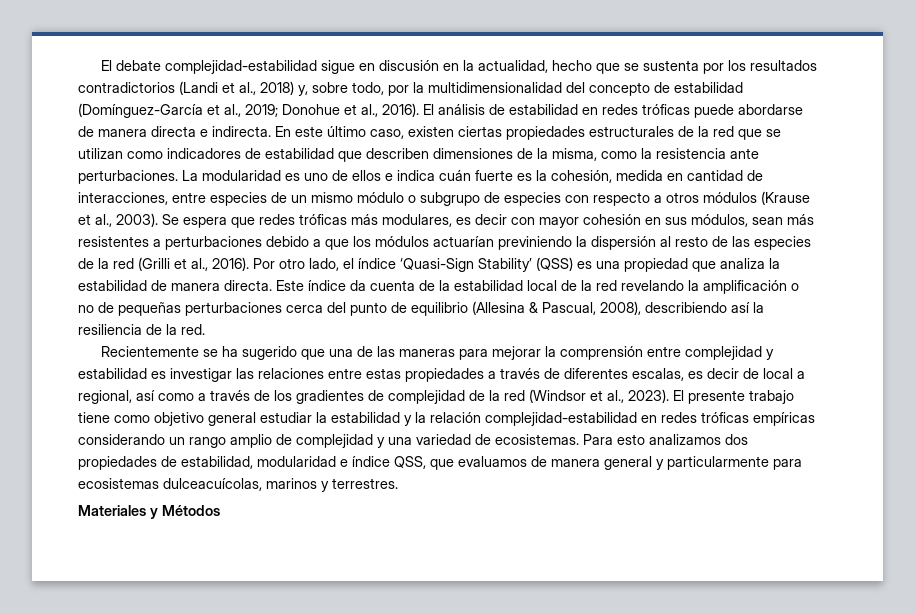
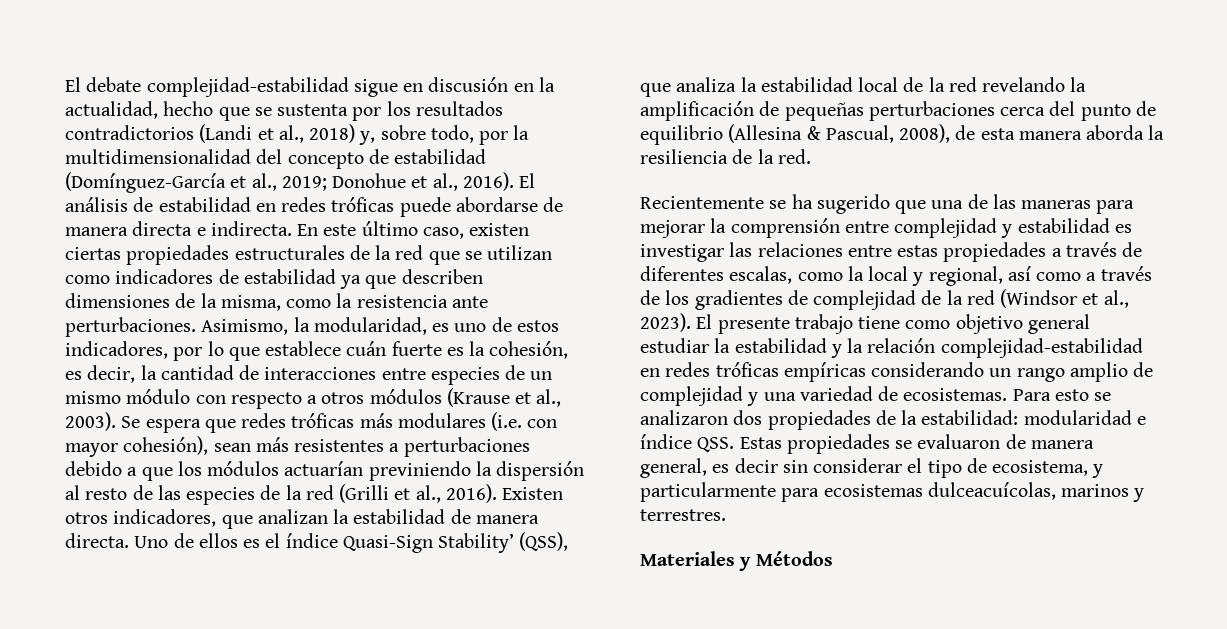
(334, 153) none -> [340,275,362,289] ya
[182,170,435,181] La modularidad es uno de ellos e indica -> [201,317,559,335] [65,341,342,361] Asimismo, la modularidad, es uno de estos indicadores, por lo que establece
[616,170,683,181] medida en -> [65,365,157,383] es decir, la
[78,192,168,205] interacciones, -> [264,367,377,380] interacciones
[408,192,561,206] o subgrupo de especies -> (191, 396) none
[382,214,748,228] modulares, es decir con mayor cohesión en sus módulos, -> [397,412,558,431] [65,436,209,457] modulares (i.e. con mayor cohesión),
[253,257,765,272] Por otro lado, el índice ‘Quasi-Sign Stability’ (QSS) es una propiedad que analiza -> [502,487,564,500] [65,509,328,529] Existen otros indicadores, que analizan
[276,280,435,291] Este índice da cuenta de -> [134,532,569,553] [640,77,737,97] Uno de ellos es el índice Quasi-Sign Stability’ (QSS), que analiza
[791,283,799,291] [78,305,94,313] o no -> (754, 111) none
[645,302,750,313] describiendo así -> [955,125,1145,140] de esta manera aborda
[688,368,805,379] es decir de local a -> [797,266,924,286] como la local y
[649,434,721,445] analizamos -> [1094,392,1112,401] [640,410,728,425] se analizaron
[181,456,253,469] estabilidad, -> [901,410,1019,425] la estabilidad:
[394,456,652,470] QSS, que evaluamos de manera general -> [697,434,1094,454] [640,458,1089,478] QSS. Estas propiedades se evaluaron de manera general, es decir sin considerar el tipo de ecosistema,

